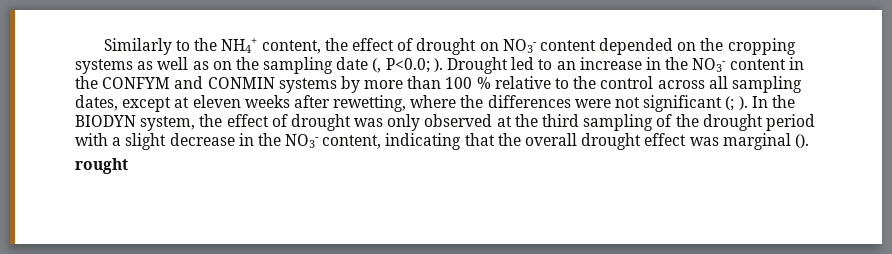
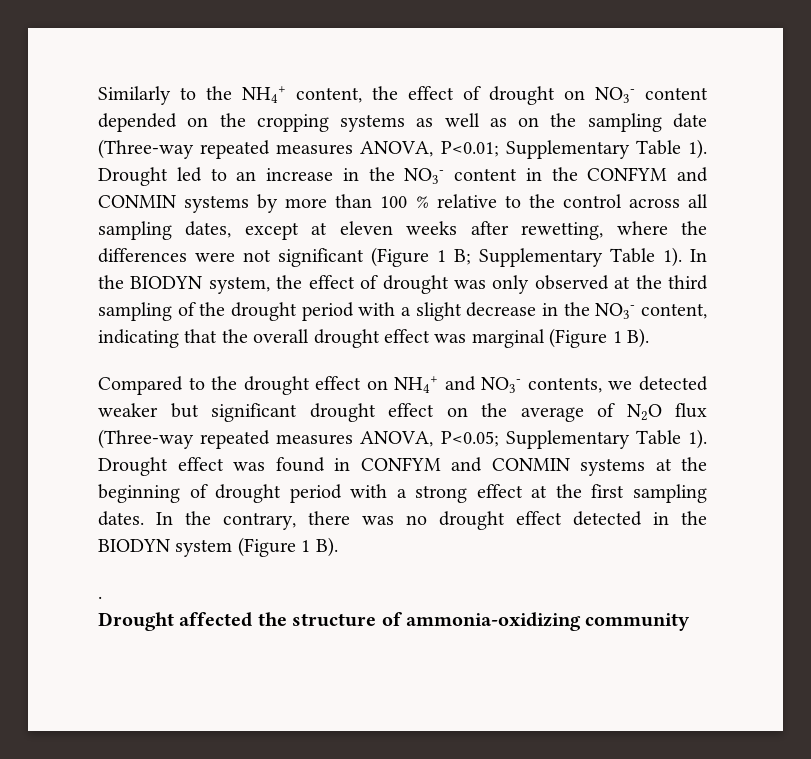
[372,58,443,73] (, P<0.0; ). -> [98,139,707,159] (Three-way repeated measures ANOVA, P<0.01; Supplementary Table 1).
[725,96,748,111] (; ). -> [371,247,682,267] (Figure 1 B; Supplementary Table 1).
[794,134,809,148] [75,158,128,174] (). // rought -> [549,328,649,348] [98,376,709,395] [98,403,707,422] [98,429,707,449] [98,457,707,476] [98,484,707,503] [98,511,707,530] [98,537,338,557] [98,596,102,599] [98,612,691,631] (Figure 1 B). // Compared to the drought effect on NH4+ and NO3- contents, we detected weaker but significant drought effect on the average of N2O flux (Three-way repeated measures ANOVA, P<0.05; Supplementary Table 1). Drought effect was found in CONFYM and CONMIN systems at the beginning of drought period with a strong effect at the first sampling dates. In the contrary, there was no drought effect detected in the BIODYN system (Figure 1 B). // . // Drought affected the structure of ammonia-oxidizing community

